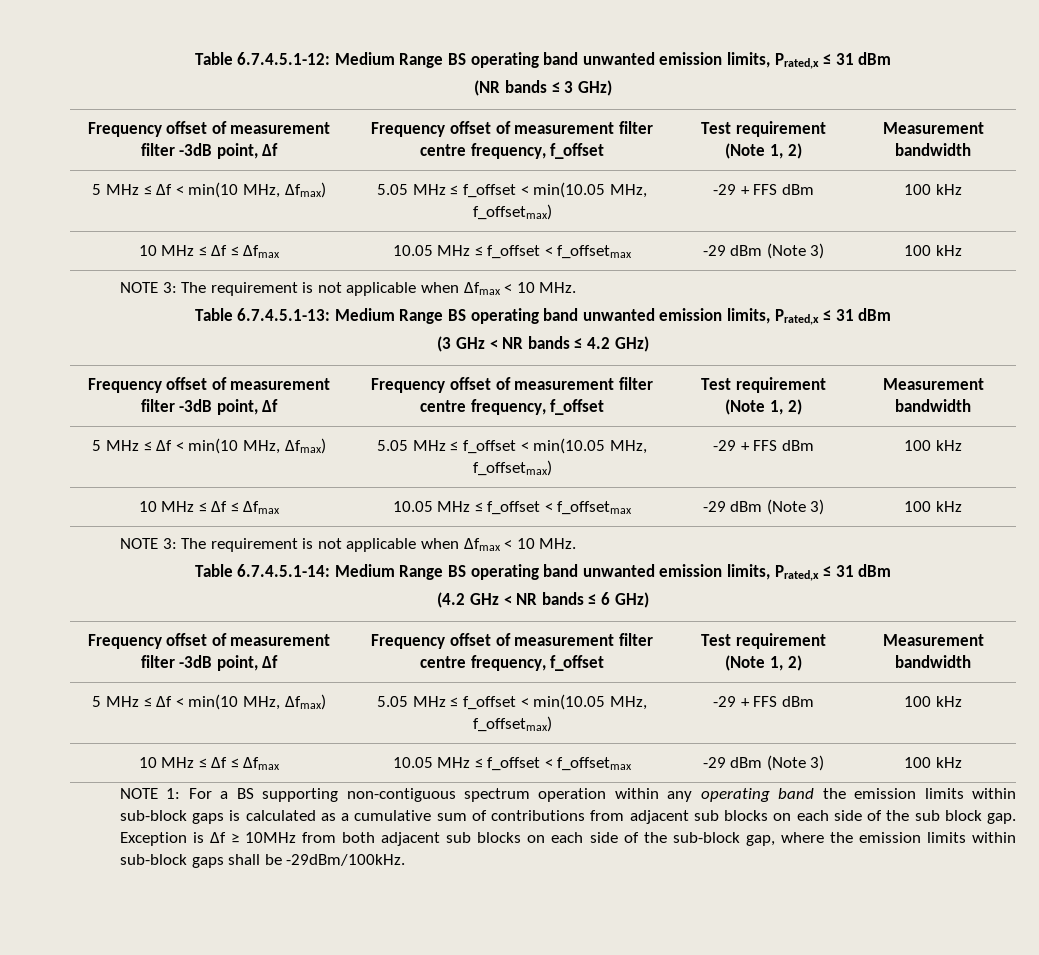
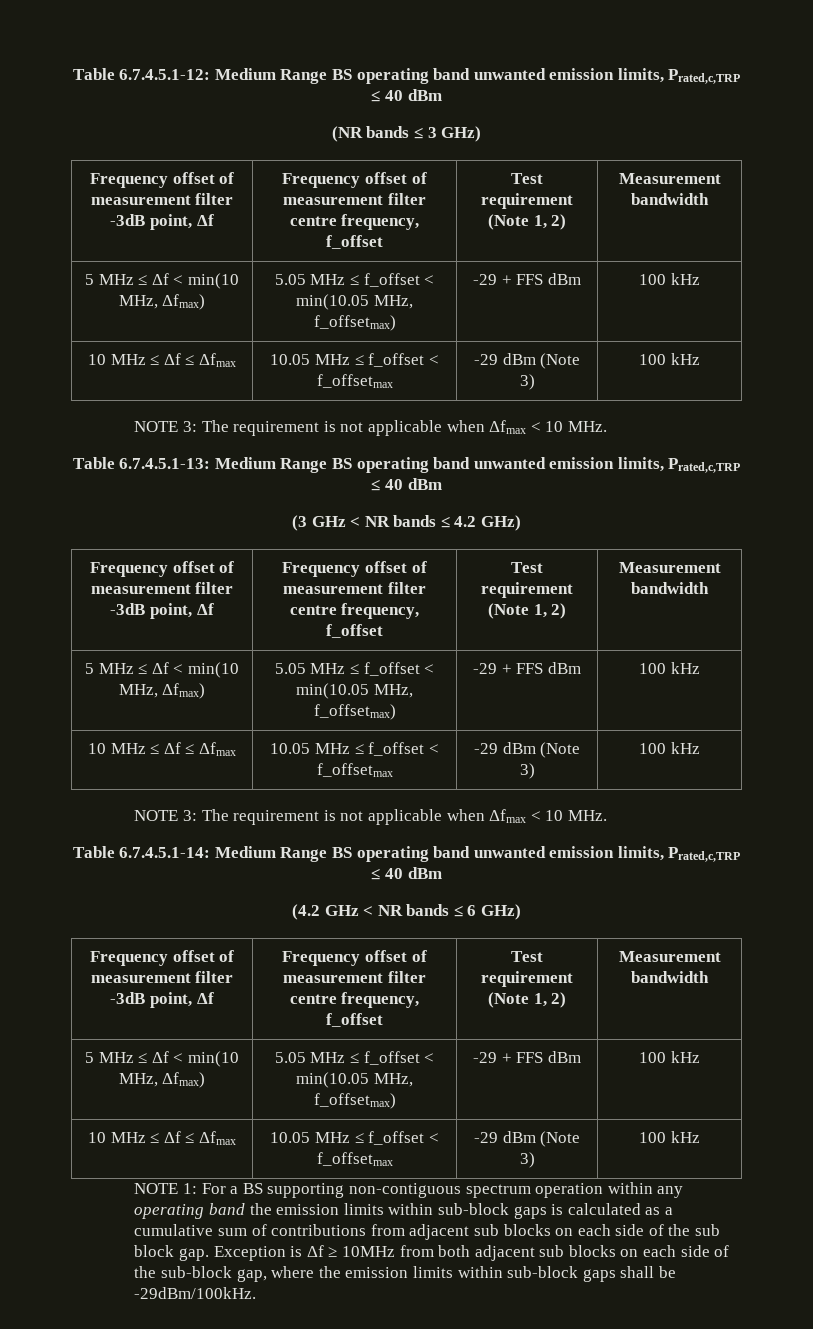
[774,53,854,69] Prated,x ≤ 31 -> [668,69,741,84] [371,90,403,102] Prated,c,TRP ≤ 40
[774,309,854,325] Prated,x ≤ 31 -> [668,458,741,473] [371,479,403,491] Prated,c,TRP ≤ 40
[774,565,854,581] Prated,x ≤ 31 -> [668,847,741,862] [371,868,403,880] Prated,c,TRP ≤ 40

